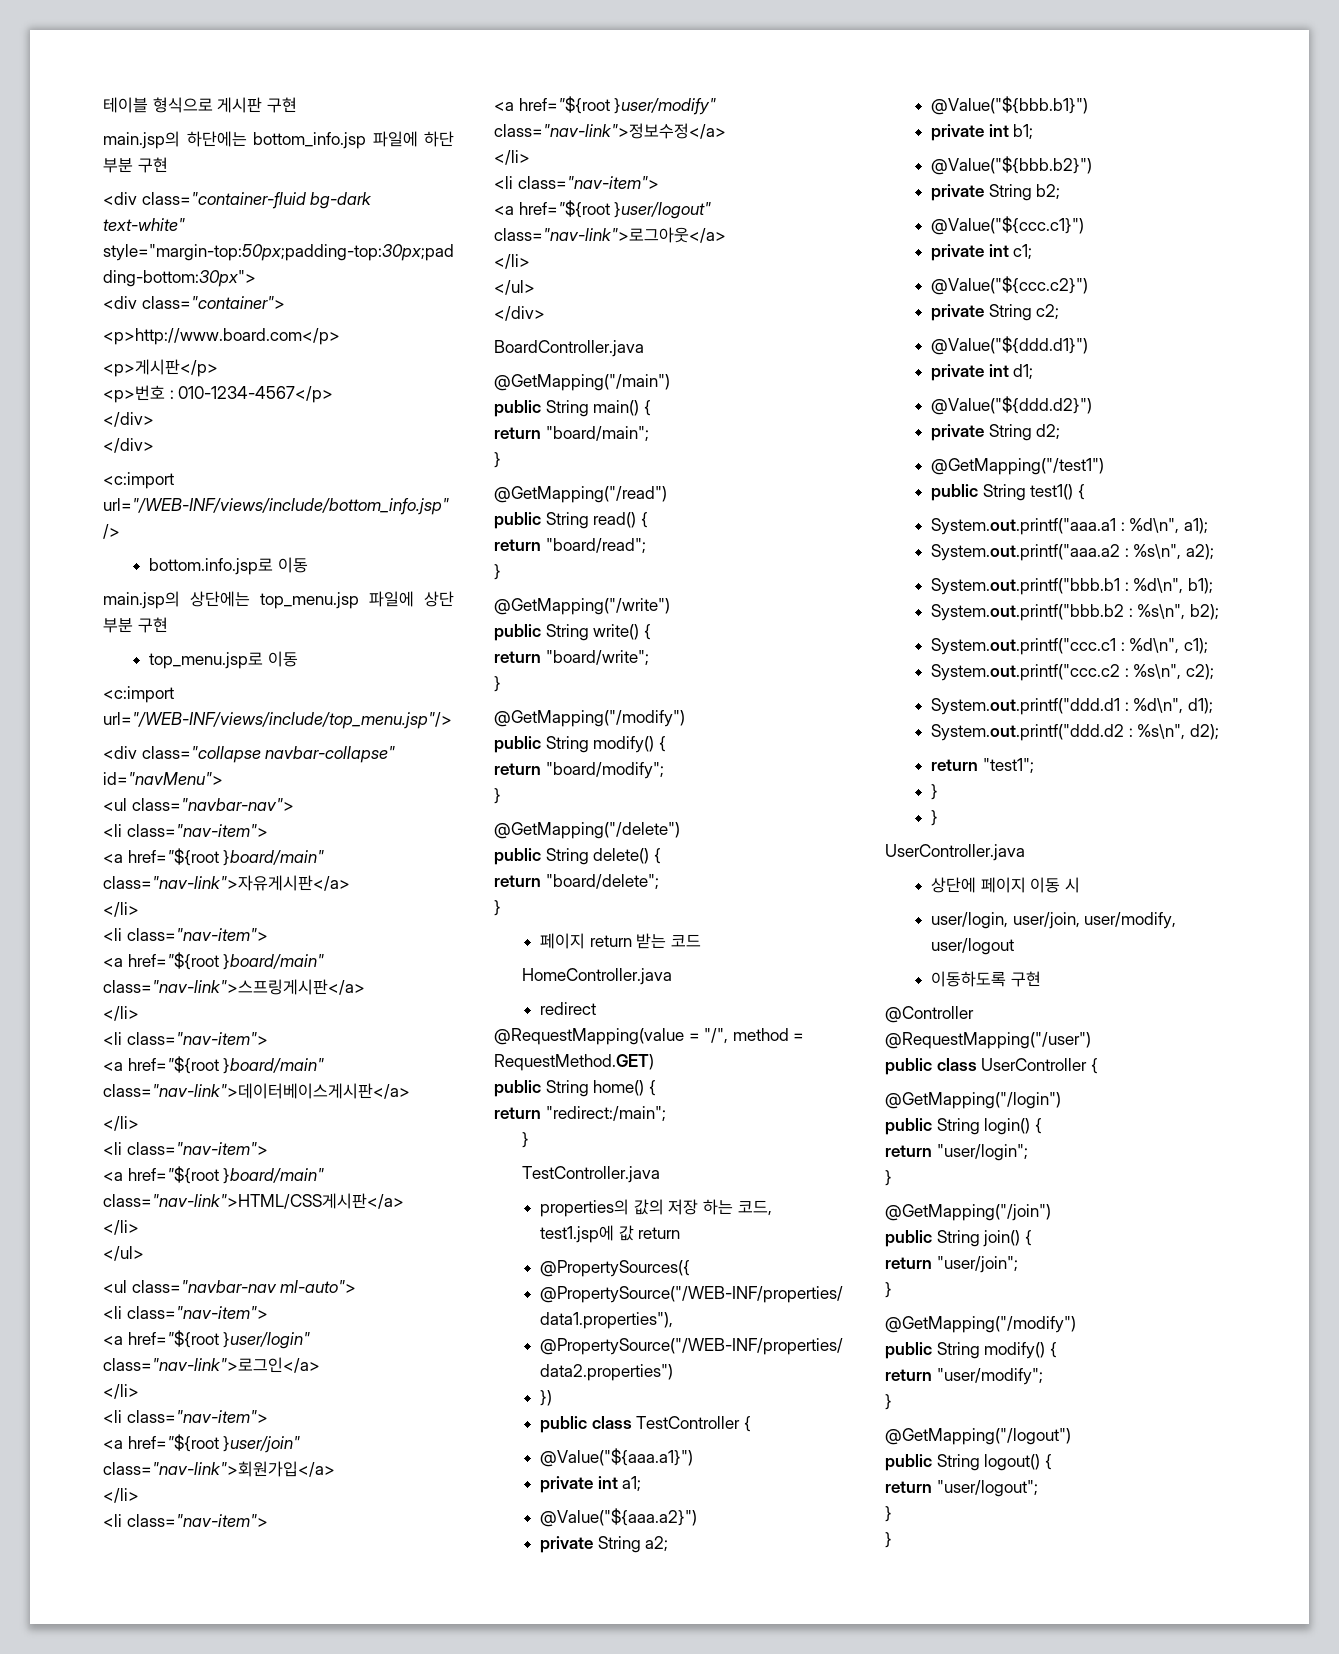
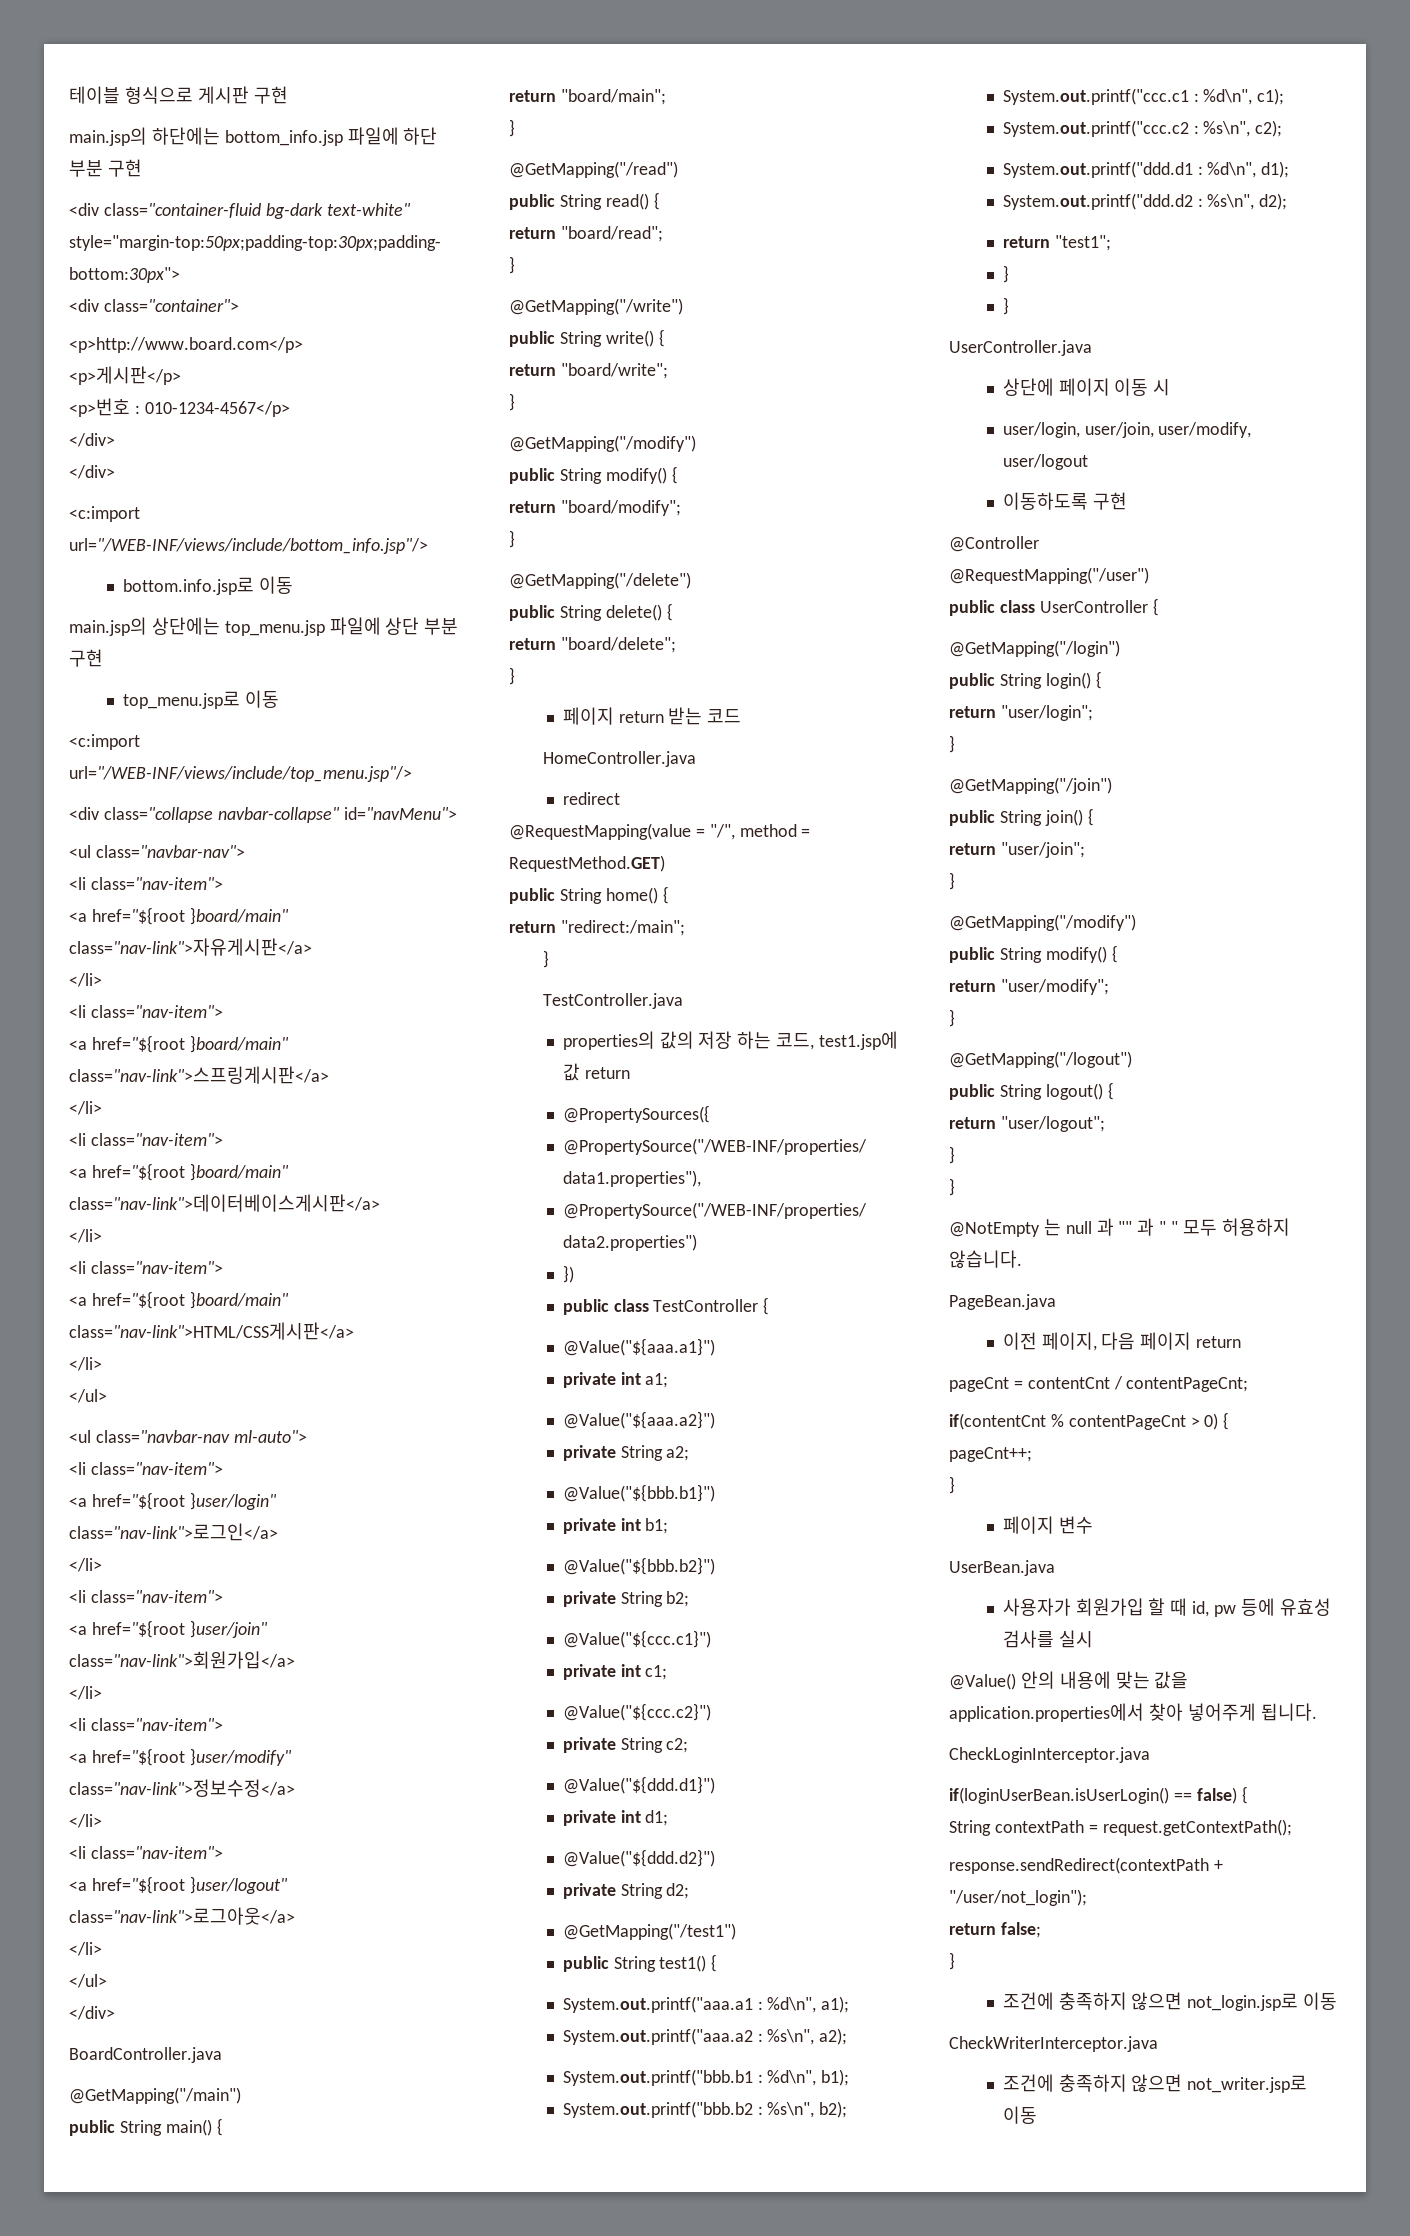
(892, 1540) none -> [949,1218,1290,1237] [949,1250,1022,1268] [949,1294,1056,1310] [1002,1332,1242,1351] [949,1376,1249,1392] [949,1412,1230,1430] [949,1447,1032,1462] [949,1476,955,1494] [1002,1516,1093,1534] [949,1560,1055,1576] [1002,1598,1331,1617] [1002,1630,1093,1648] [949,1671,1189,1690] [949,1703,1317,1722] [949,1747,1150,1763] [949,1786,1248,1804] [949,1819,1292,1836] [949,1857,1223,1874] [949,1889,1087,1906] [949,1922,1041,1938] [949,1952,955,1970] [1002,1992,1338,2011] [949,2036,1158,2052] [1002,2074,1308,2093] [1002,2106,1037,2124] // @NotEmpty 는 null 과 "" 과 " " 모두 허용하지 않습니다. // PageBean.java // 이전 페이지, 다음 페이지 return // pageCnt = contentCnt / contentPageCnt; // if(contentCnt % contentPageCnt > 0) { // pageCnt++; // } // 페이지 변수 // UserBean.java // 사용자가 회원가입 할 때 id, pw 등에 유효성 검사를 실시 // @Value() 안의 내용에 맞는 값을 application.properties에서 찾아 넣어주게 됩니다. // CheckLoginInterceptor.java // if(loginUserBean.isUserLogin() == false) { // String contextPath = request.getContextPath(); // response.sendRedirect(contextPath + "/user/not_login"); // return false; // } // 조건에 충족하지 않으면 not_login.jsp로 이동 // CheckWriterInterceptor.java // 조건에 충족하지 않으면 not_writer.jsp로 이동

